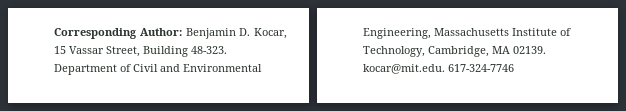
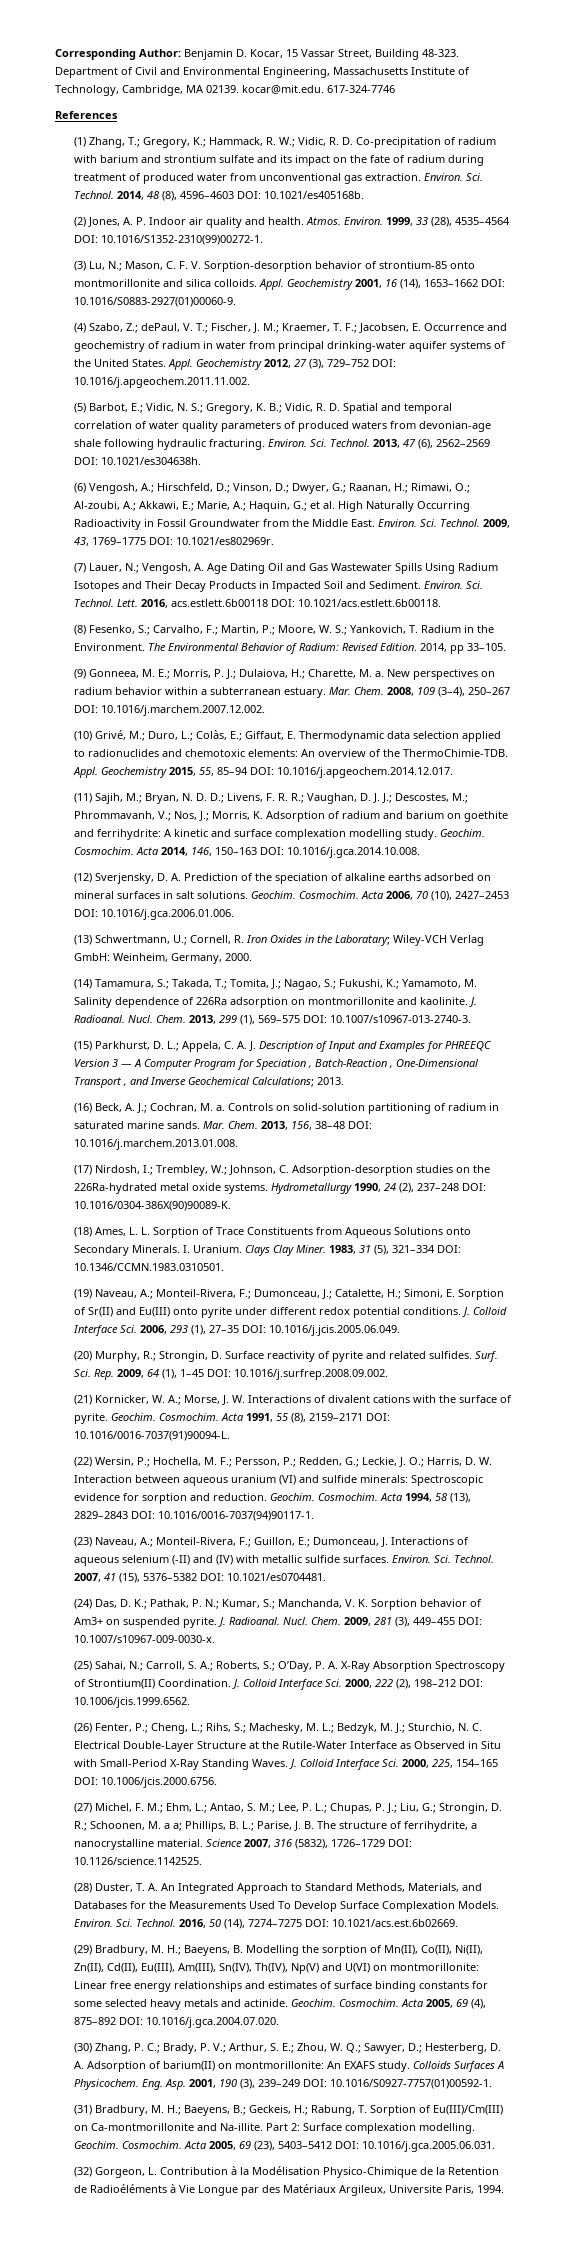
(514, 68) none -> [55,111,118,119] [73,137,496,148] [73,155,484,166] [73,173,483,184] [73,191,364,201] [73,217,510,228] [73,235,263,245] [73,261,475,272] [73,279,505,290] [73,297,236,307] [73,323,507,333] [73,341,506,352] [73,359,396,370] [73,377,250,388] [73,403,452,414] [73,421,491,432] [73,439,490,450] [73,457,201,465] [73,483,470,494] [73,501,470,512] [73,519,510,530] [73,537,274,546] [73,563,498,574] [73,581,483,592] [73,599,441,608] [73,625,494,635] [73,643,506,654] [73,669,495,680] [73,687,510,698] [73,705,265,716] [73,730,501,742] [73,749,508,757] [72,767,453,778] [73,793,468,804] [73,811,508,822] [73,829,485,840] [73,847,420,858] [73,873,491,884] [73,891,509,901] [73,909,234,920] [73,935,484,946] [73,953,252,964] [73,979,477,990] [73,997,477,1008] [73,1015,471,1025] [73,1041,491,1052] [73,1059,479,1070] [73,1077,344,1088] [73,1103,499,1114] [73,1121,372,1130] [73,1139,238,1150] [73,1165,490,1176] [73,1183,486,1194] [73,1201,231,1211] [73,1227,471,1238] [73,1245,461,1256] [73,1263,224,1271] [73,1289,504,1300] [73,1307,507,1318] [72,1325,400,1336] [73,1351,498,1362] [73,1369,388,1380] [73,1395,512,1405] [73,1413,390,1424] [73,1431,230,1441] [73,1457,492,1467] [73,1475,483,1486] [73,1493,471,1504] [73,1511,314,1521] [73,1537,469,1547] [73,1555,494,1566] [73,1573,326,1583] [73,1599,482,1610] [73,1617,482,1628] [73,1635,215,1643] [73,1661,505,1672] [73,1679,483,1690] [73,1697,190,1708] [73,1723,482,1734] [73,1741,501,1752] [73,1759,498,1770] [73,1777,217,1788] [73,1803,502,1814] [73,1821,477,1832] [73,1839,412,1850] [73,1857,202,1865] [73,1883,482,1894] [73,1901,499,1912] [73,1919,458,1929] [73,1945,483,1956] [73,1963,479,1974] [73,1981,488,1992] [73,1999,486,2010] [73,2017,279,2028] [73,2043,501,2054] [73,2061,504,2072] [73,2079,492,2090] [73,2105,503,2116] [73,2123,475,2134] [73,2141,495,2152] [73,2166,499,2178] [73,2184,504,2196] // References // (1) Zhang, T.; Gregory, K.; Hammack, R. W.; Vidic, R. D. Co-precipitation of radium with barium and strontium sulfate and its impact on the fate of radium during treatment of produced water from unconventional gas extraction. Environ. Sci. Technol. 2014, 48 (8), 4596–4603 DOI: 10.1021/es405168b. // (2) Jones, A. P. Indoor air quality and health. Atmos. Environ. 1999, 33 (28), 4535–4564 DOI: 10.1016/S1352-2310(99)00272-1. // (3) Lu, N.; Mason, C. F. V. Sorption-desorption behavior of strontium-85 onto montmorillonite and silica colloids. Appl. Geochemistry 2001, 16 (14), 1653–1662 DOI: 10.1016/S0883-2927(01)00060-9. // (4) Szabo, Z.; dePaul, V. T.; Fischer, J. M.; Kraemer, T. F.; Jacobsen, E. Occurrence and geochemistry of radium in water from principal drinking-water aquifer systems of the United States. Appl. Geochemistry 2012, 27 (3), 729–752 DOI: 10.1016/j.apgeochem.2011.11.002. // (5) Barbot, E.; Vidic, N. S.; Gregory, K. B.; Vidic, R. D. Spatial and temporal correlation of water quality parameters of produced waters from devonian-age shale following hydraulic fracturing. Environ. Sci. Technol. 2013, 47 (6), 2562–2569 DOI: 10.1021/es304638h. // (6) Vengosh, A.; Hirschfeld, D.; Vinson, D.; Dwyer, G.; Raanan, H.; Rimawi, O.; Al-zoubi, A.; Akkawi, E.; Marie, A.; Haquin, G.; et al. High Naturally Occurring Radioactivity in Fossil Groundwater from the Middle East. Environ. Sci. Technol. 2009, 43, 1769–1775 DOI: 10.1021/es802969r. // (7) Lauer, N.; Vengosh, A. Age Dating Oil and Gas Wastewater Spills Using Radium Isotopes and Their Decay Products in Impacted Soil and Sediment. Environ. Sci. Technol. Lett. 2016, acs.estlett.6b00118 DOI: 10.1021/acs.estlett.6b00118. // (8) Fesenko, S.; Carvalho, F.; Martin, P.; Moore, W. S.; Yankovich, T. Radium in the Environment. The Environmental Behavior of Radium: Revised Edition. 2014, pp 33–105. // (9) Gonneea, M. E.; Morris, P. J.; Dulaiova, H.; Charette, M. a. New perspectives on radium behavior within a subterranean estuary. Mar. Chem. 2008, 109 (3–4), 250–267 DOI: 10.1016/j.marchem.2007.12.002. // (10) Grivé, M.; Duro, L.; Colàs, E.; Giffaut, E. Thermodynamic data selection applied to radionuclides and chemotoxic elements: An overview of the ThermoChimie-TDB. Appl. Geochemistry 2015, 55, 85–94 DOI: 10.1016/j.apgeochem.2014.12.017. // (11) Sajih, M.; Bryan, N. D. D.; Livens, F. R. R.; Vaughan, D. J. J.; Descostes, M.; Phrommavanh, V.; Nos, J.; Morris, K. Adsorption of radium and barium on goethite and ferrihydrite: A kinetic and surface complexation modelling study. Geochim. Cosmochim. Acta 2014, 146, 150–163 DOI: 10.1016/j.gca.2014.10.008. // (12) Sverjensky, D. A. Prediction of the speciation of alkaline earths adsorbed on mineral surfaces in salt solutions. Geochim. Cosmochim. Acta 2006, 70 (10), 2427–2453 DOI: 10.1016/j.gca.2006.01.006. // (13) Schwertmann, U.; Cornell, R. Iron Oxides in the Laboratary; Wiley-VCH Verlag GmbH: Weinheim, Germany, 2000. // (14) Tamamura, S.; Takada, T.; Tomita, J.; Nagao, S.; Fukushi, K.; Yamamoto, M. Salinity dependence of 226Ra adsorption on montmorillonite and kaolinite. J. Radioanal. Nucl. Chem. 2013, 299 (1), 569–575 DOI: 10.1007/s10967-013-2740-3. // (15) Parkhurst, D. L.; Appela, C. A. J. Description of Input and Examples for PHREEQC Version 3 — A Computer Program for Speciation , Batch-Reaction , One-Dimensional Transport , and Inverse Geochemical Calculations; 2013. // (16) Beck, A. J.; Cochran, M. a. Controls on solid-solution partitioning of radium in saturated marine sands. Mar. Chem. 2013, 156, 38–48 DOI: 10.1016/j.marchem.2013.01.008. // (17) Nirdosh, I.; Trembley, W.; Johnson, C. Adsorption-desorption studies on the 226Ra-hydrated metal oxide systems. Hydrometallurgy 1990, 24 (2), 237–248 DOI: 10.1016/0304-386X(90)90089-K. // (18) Ames, L. L. Sorption of Trace Constituents from Aqueous Solutions onto Secondary Minerals. I. Uranium. Clays Clay Miner. 1983, 31 (5), 321–334 DOI: 10.1346/CCMN.1983.0310501. // (19) Naveau, A.; Monteil-Rivera, F.; Dumonceau, J.; Catalette, H.; Simoni, E. Sorption of Sr(II) and Eu(III) onto pyrite under different redox potential conditions. J. Colloid Interface Sci. 2006, 293 (1), 27–35 DOI: 10.1016/j.jcis.2005.06.049. // (20) Murphy, R.; Strongin, D. Surface reactivity of pyrite and related sulfides. Surf. Sci. Rep. 2009, 64 (1), 1–45 DOI: 10.1016/j.surfrep.2008.09.002. // (21) Kornicker, W. A.; Morse, J. W. Interactions of divalent cations with the surface of pyrite. Geochim. Cosmochim. Acta 1991, 55 (8), 2159–2171 DOI: 10.1016/0016-7037(91)90094-L. // (22) Wersin, P.; Hochella, M. F.; Persson, P.; Redden, G.; Leckie, J. O.; Harris, D. W. Interaction between aqueous uranium (VI) and sulfide minerals: Spectroscopic evidence for sorption and reduction. Geochim. Cosmochim. Acta 1994, 58 (13), 2829–2843 DOI: 10.1016/0016-7037(94)90117-1. // (23) Naveau, A.; Monteil-Rivera, F.; Guillon, E.; Dumonceau, J. Interactions of aqueous selenium (-II) and (IV) with metallic sulfide surfaces. Environ. Sci. Technol. 2007, 41 (15), 5376–5382 DOI: 10.1021/es0704481. // (24) Das, D. K.; Pathak, P. N.; Kumar, S.; Manchanda, V. K. Sorption behavior of Am3+ on suspended pyrite. J. Radioanal. Nucl. Chem. 2009, 281 (3), 449–455 DOI: 10.1007/s10967-009-0030-x. // (25) Sahai, N.; Carroll, S. A.; Roberts, S.; O’Day, P. A. X-Ray Absorption Spectroscopy of Strontium(II) Coordination. J. Colloid Interface Sci. 2000, 222 (2), 198–212 DOI: 10.1006/jcis.1999.6562. // (26) Fenter, P.; Cheng, L.; Rihs, S.; Machesky, M. L.; Bedzyk, M. J.; Sturchio, N. C. Electrical Double-Layer Structure at the Rutile-Water Interface as Observed in Situ with Small-Period X-Ray Standing Waves. J. Colloid Interface Sci. 2000, 225, 154–165 DOI: 10.1006/jcis.2000.6756. // (27) Michel, F. M.; Ehm, L.; Antao, S. M.; Lee, P. L.; Chupas, P. J.; Liu, G.; Strongin, D. R.; Schoonen, M. a a; Phillips, B. L.; Parise, J. B. The structure of ferrihydrite, a nanocrystalline material. Science 2007, 316 (5832), 1726–1729 DOI: 10.1126/science.1142525. // (28) Duster, T. A. An Integrated Approach to Standard Methods, Materials, and Databases for the Measurements Used To Develop Surface Complexation Models. Environ. Sci. Technol. 2016, 50 (14), 7274–7275 DOI: 10.1021/acs.est.6b02669. // (29) Bradbury, M. H.; Baeyens, B. Modelling the sorption of Mn(II), Co(II), Ni(II), Zn(II), Cd(II), Eu(III), Am(III), Sn(IV), Th(IV), Np(V) and U(VI) on montmorillonite: Linear free energy relationships and estimates of surface binding constants for some selected heavy metals and actinide. Geochim. Cosmochim. Acta 2005, 69 (4), 875–892 DOI: 10.1016/j.gca.2004.07.020. // (30) Zhang, P. C.; Brady, P. V.; Arthur, S. E.; Zhou, W. Q.; Sawyer, D.; Hesterberg, D. A. Adsorption of barium(II) on montmorillonite: An EXAFS study. Colloids Surfaces A Physicochem. Eng. Asp. 2001, 190 (3), 239–249 DOI: 10.1016/S0927-7757(01)00592-1. // (31) Bradbury, M. H.; Baeyens, B.; Geckeis, H.; Rabung, T. Sorption of Eu(III)/Cm(III) on Ca-montmorillonite and Na-illite. Part 2: Surface complexation modelling. Geochim. Cosmochim. Acta 2005, 69 (23), 5403–5412 DOI: 10.1016/j.gca.2005.06.031. // (32) Gorgeon, L. Contribution à la Modélisation Physico-Chimique de la Retention de Radioéléments à Vie Longue par des Matériaux Argileux, Universite Paris, 1994.

